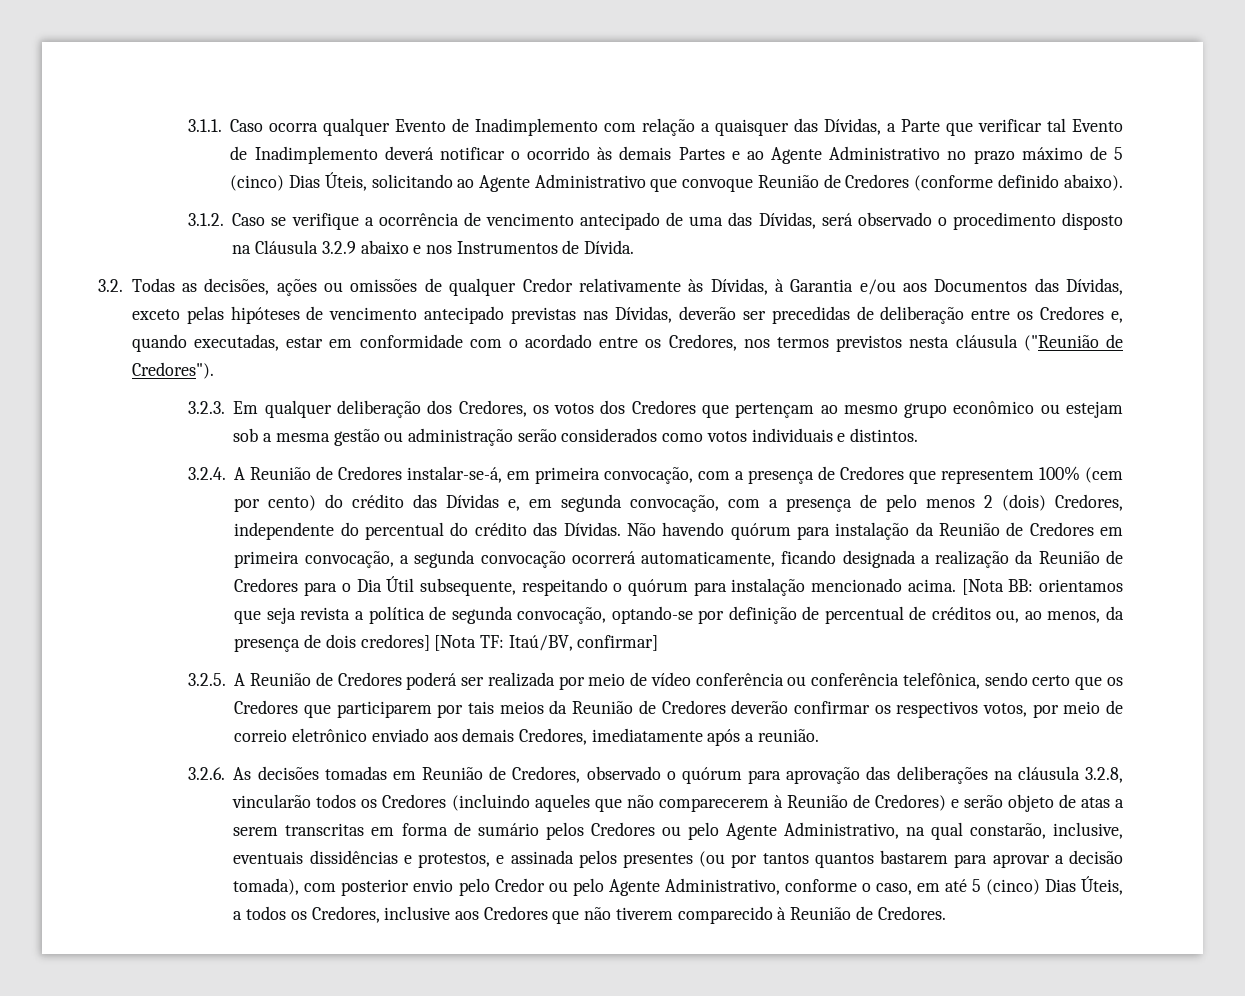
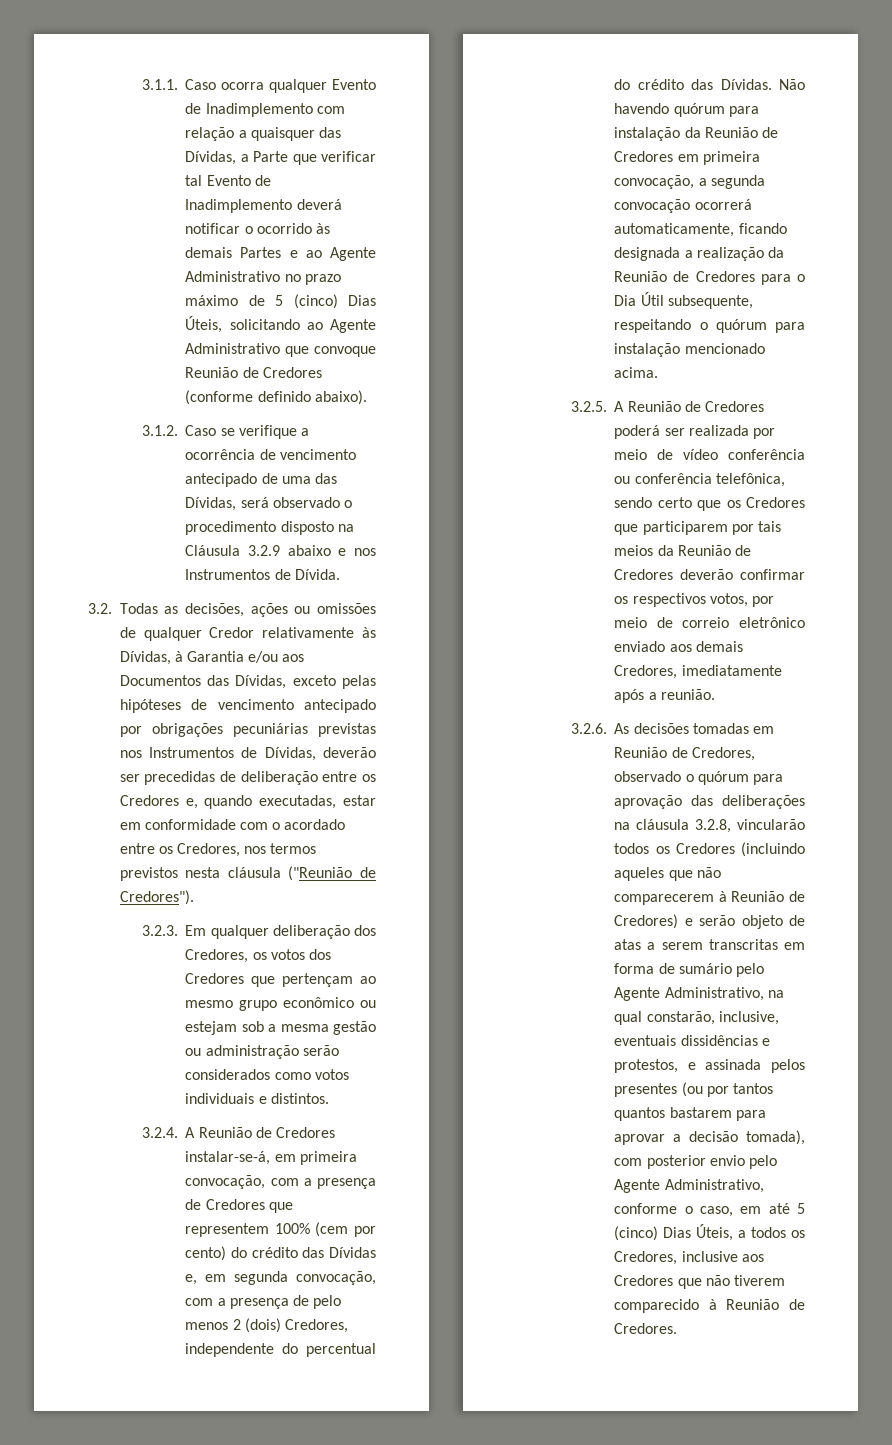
[511,307,609,324] previstas nas -> [119,723,376,737] [119,747,258,758] por obrigações pecuniárias previstas nos Instrumentos de
[961,579,1124,595] [234,606,1124,624] [234,634,659,652] [Nota BB: orientamos que seja revista a política de segunda convocação, optando-se por definição de percentual de créditos ou, ao menos, da presença de dois credores] [Nota TF: Itaú/BV, confirmar] -> (659, 372) none
[545,822,681,840] pelos Credores ou -> (732, 968) none
[494,878,604,896] Credor ou pelo -> (777, 1162) none

